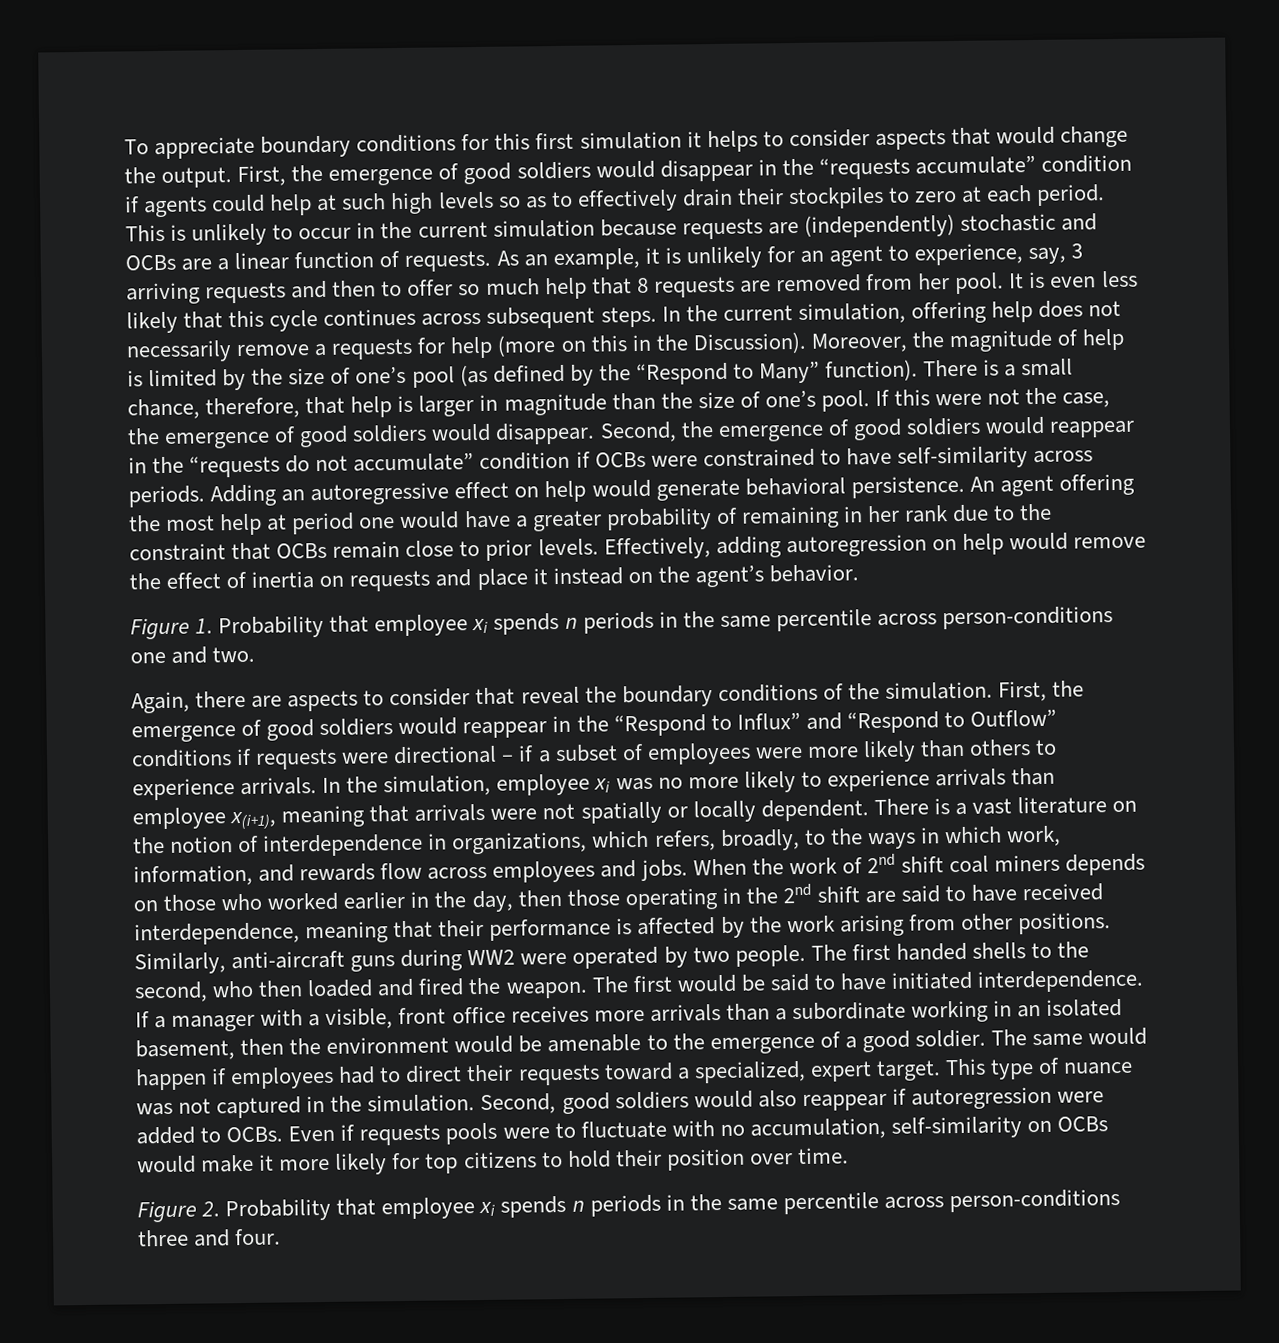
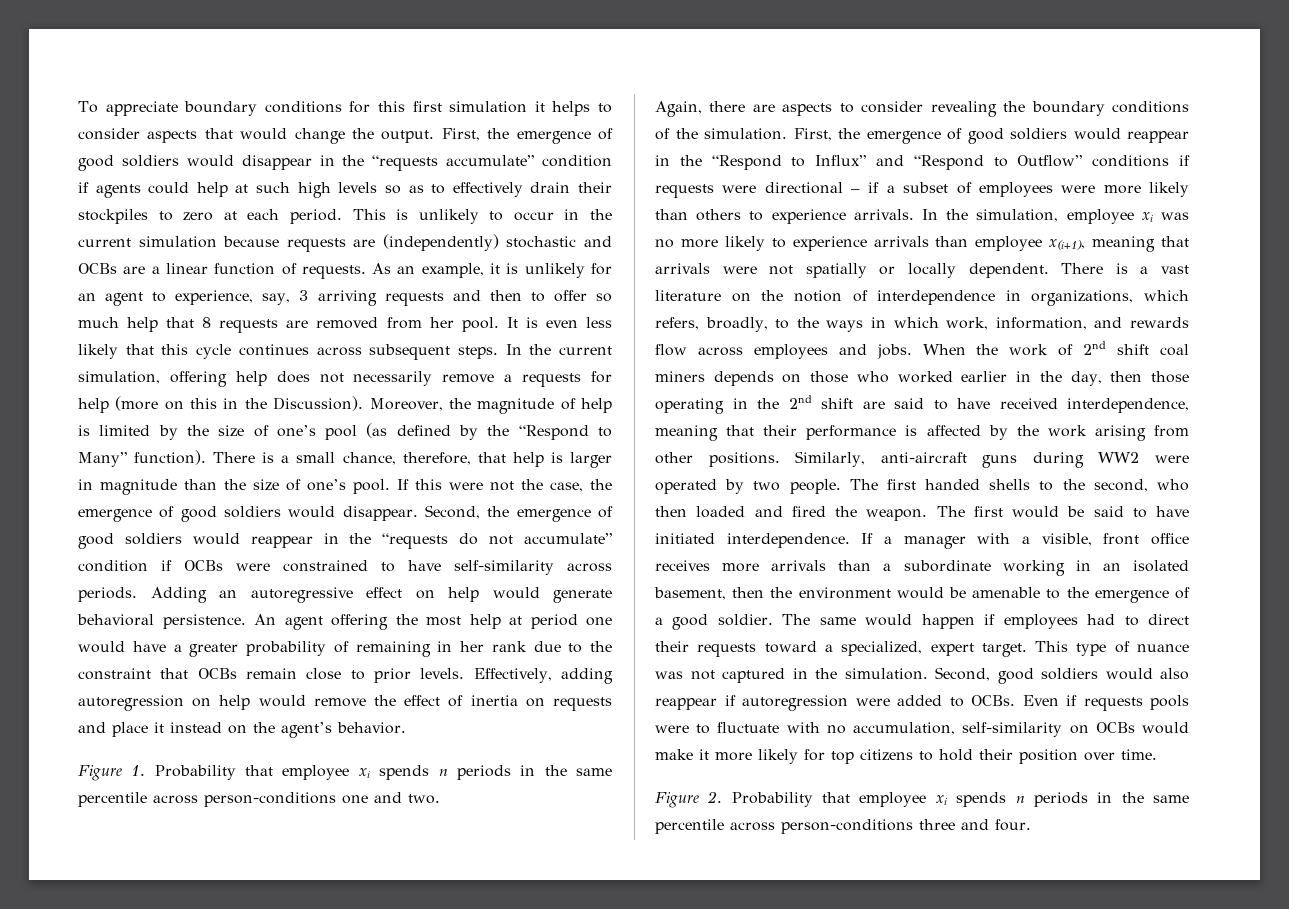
[475,686,580,706] that reveal -> [930,101,997,117] revealing

